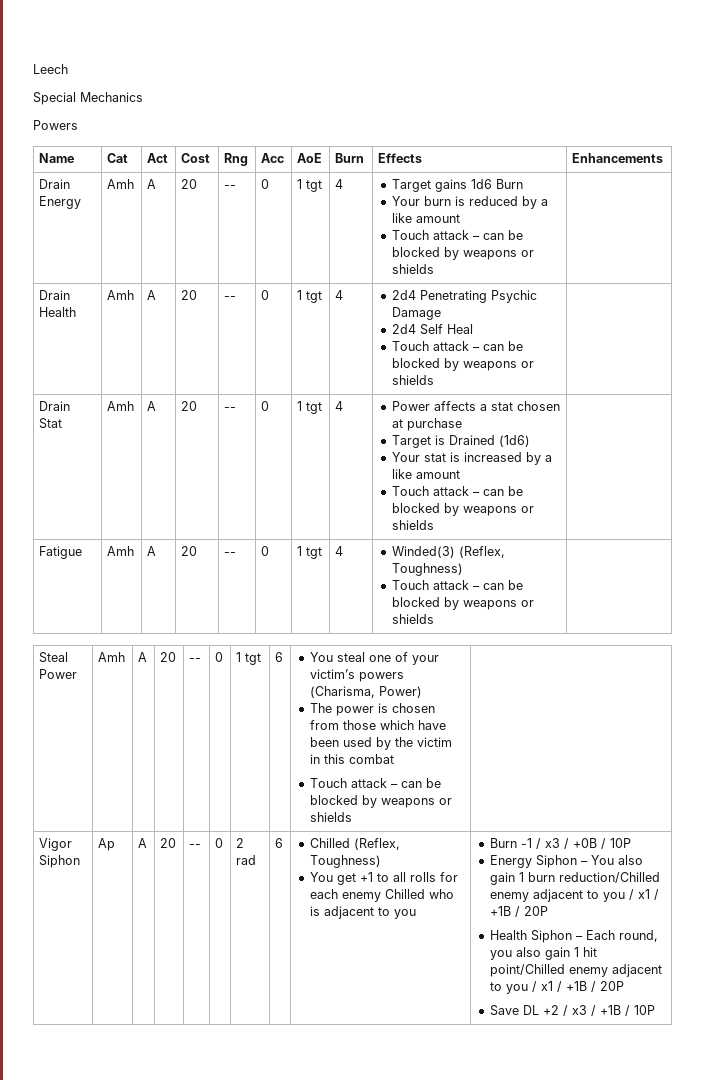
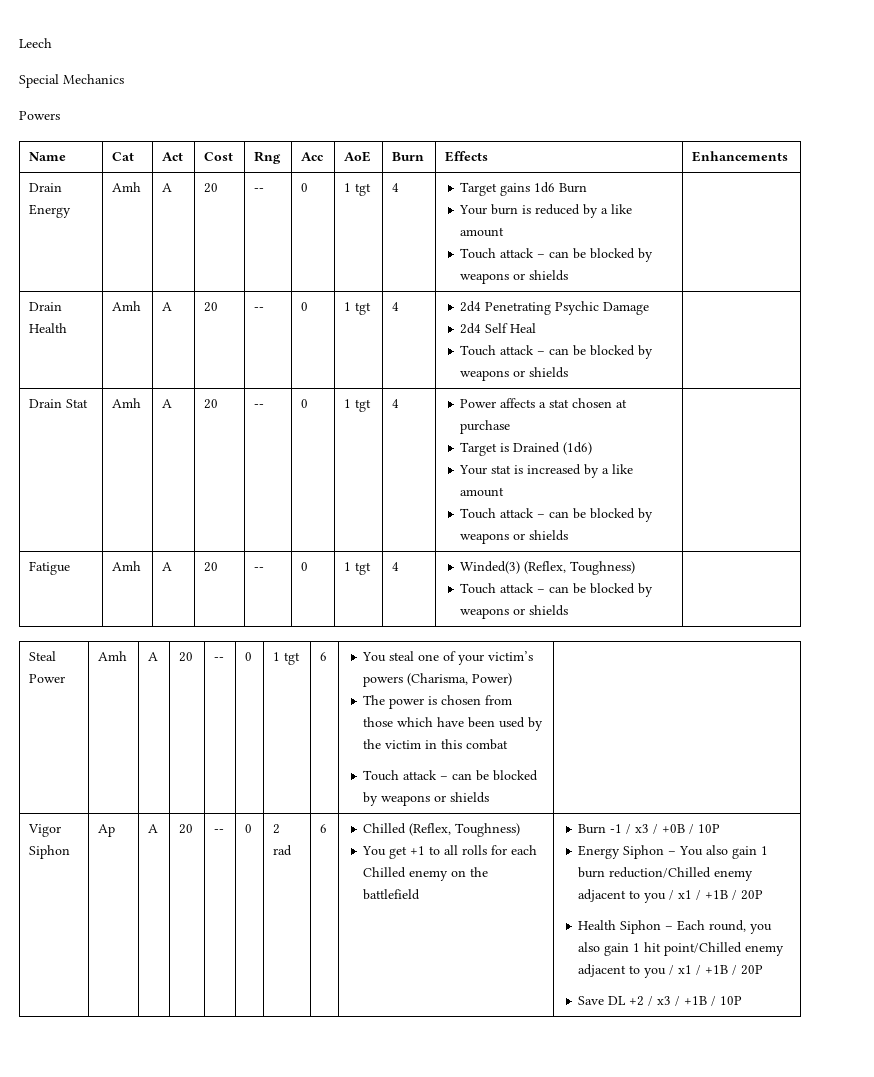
[341,889,454,902] [309,906,416,919] enemy Chilled who is adjacent to you -> [363,867,489,881] [363,889,421,900] Chilled enemy on the battlefield

